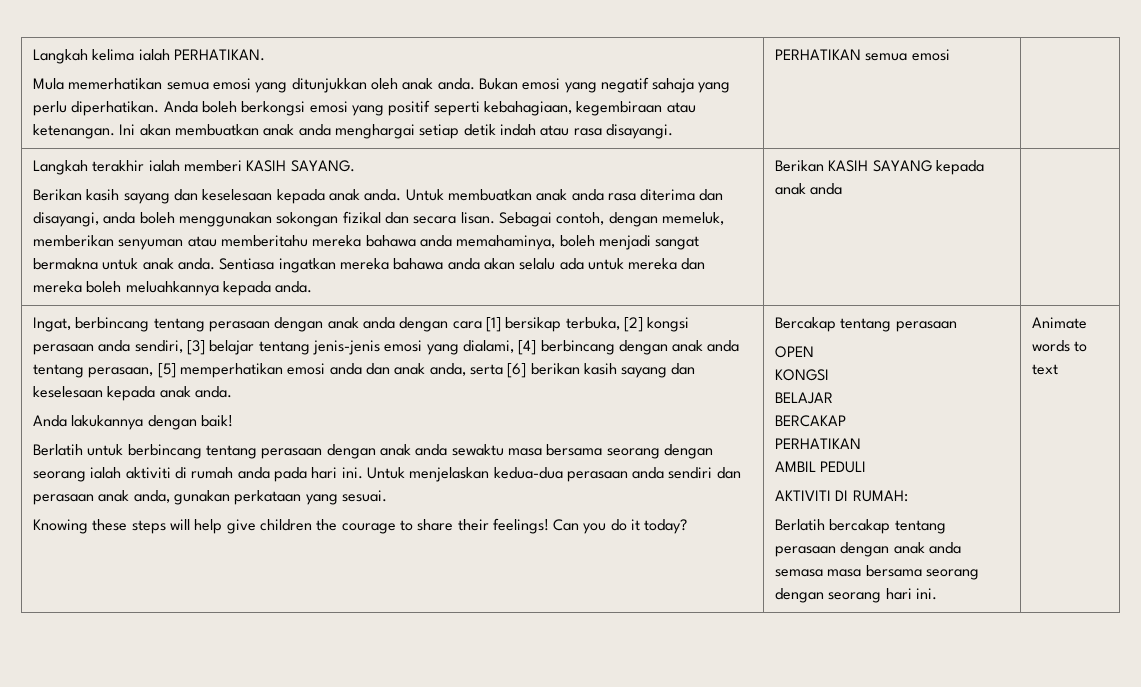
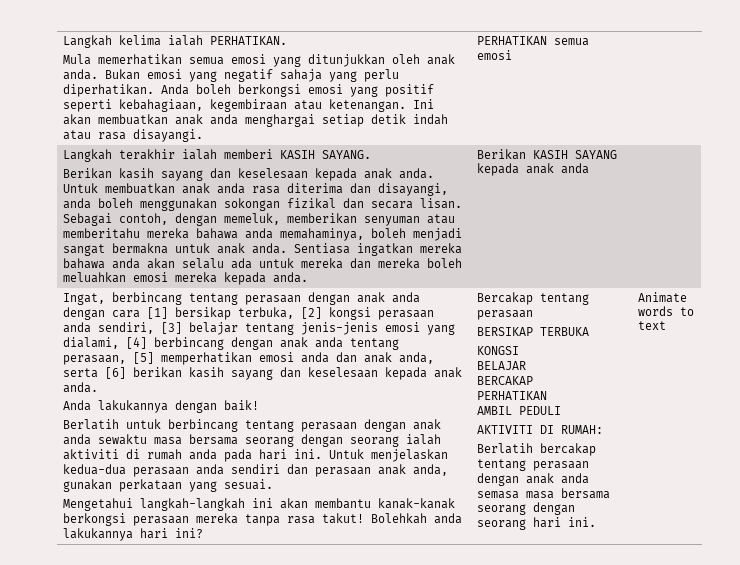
[125,281,219,296] meluahkannya -> [63,272,218,283] meluahkan emosi mereka
[33,518,688,534] Knowing these steps will help give children the courage to share their feelings! Can you do it today? -> [63,498,456,511] [63,513,463,526] [63,528,204,541] Mengetahui langkah-langkah ini akan membantu kanak-kanak berkongsi perasaan mereka tanpa rasa takut! Bolehkah anda lakukannya hari ini?
[775,346,815,358] OPEN -> [477,327,590,336] BERSIKAP TERBUKA

